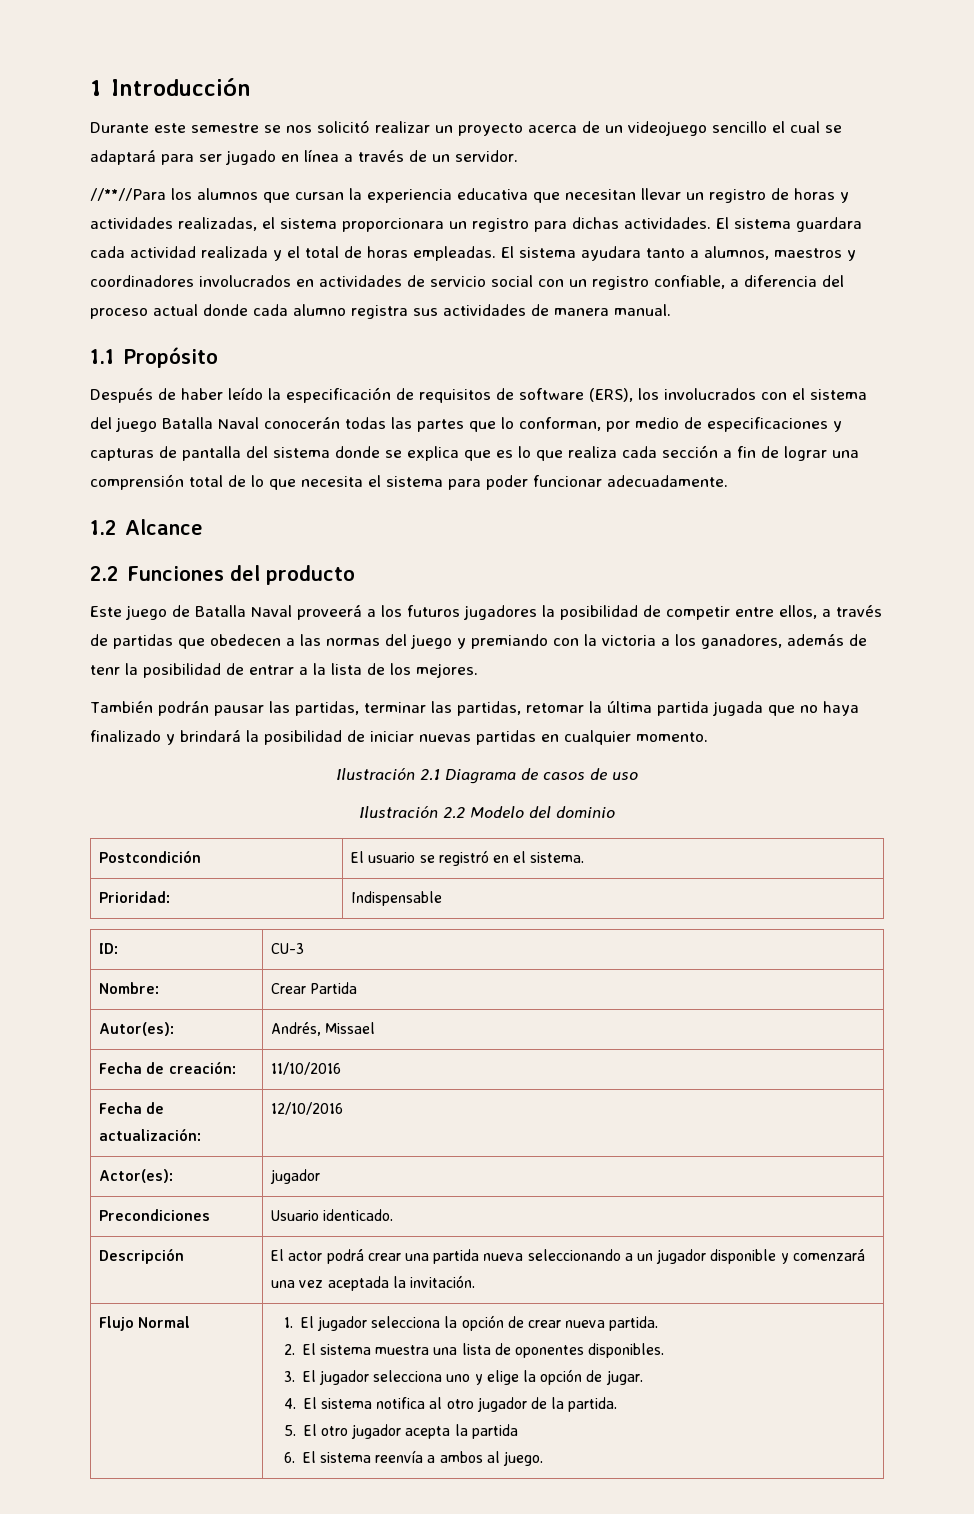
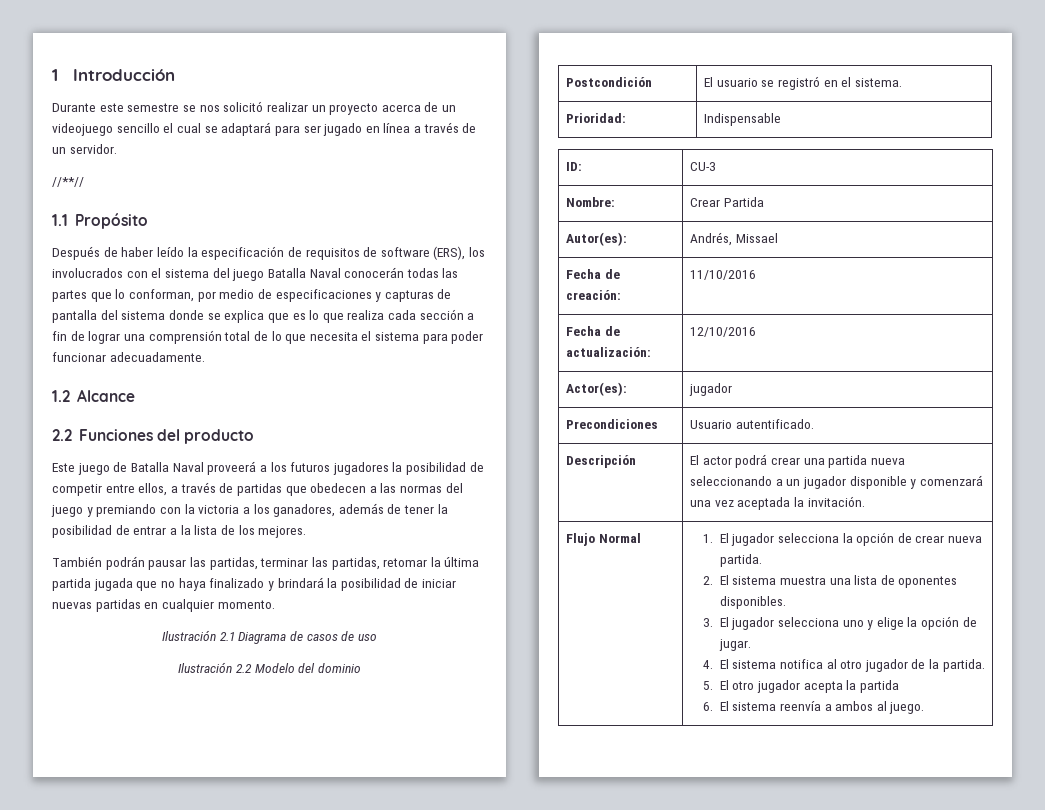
[90,188,849,203] [90,217,862,232] [90,246,856,261] [90,275,844,290] [90,304,671,319] //**//Para los alumnos que cursan la experiencia educativa que necesitan llevar un registro de horas y actividades realizadas, el sistema proporcionara un registro para dichas actividades. El sistema guardara cada actividad realizada y el total de horas empleadas. El sistema ayudara tanto a alumnos, maestros y coordinadores involucrados en actividades de servicio social con un registro confiable, a diferencia del proceso actual donde cada alumno registra sus actividades de manera manual. -> [52,177,84,187] //**//
[90,665,120,675] tenr -> [404,505,435,514] tener
[323,1209,394,1221] identicado. -> [735,419,814,429] autentificado.

